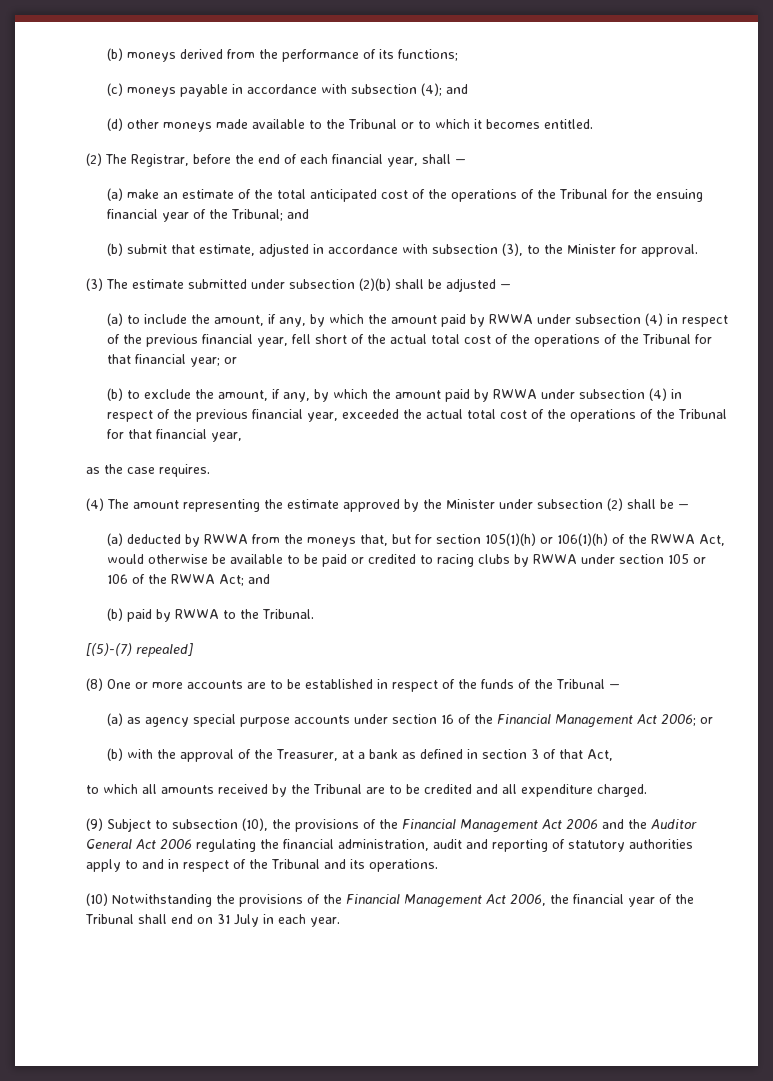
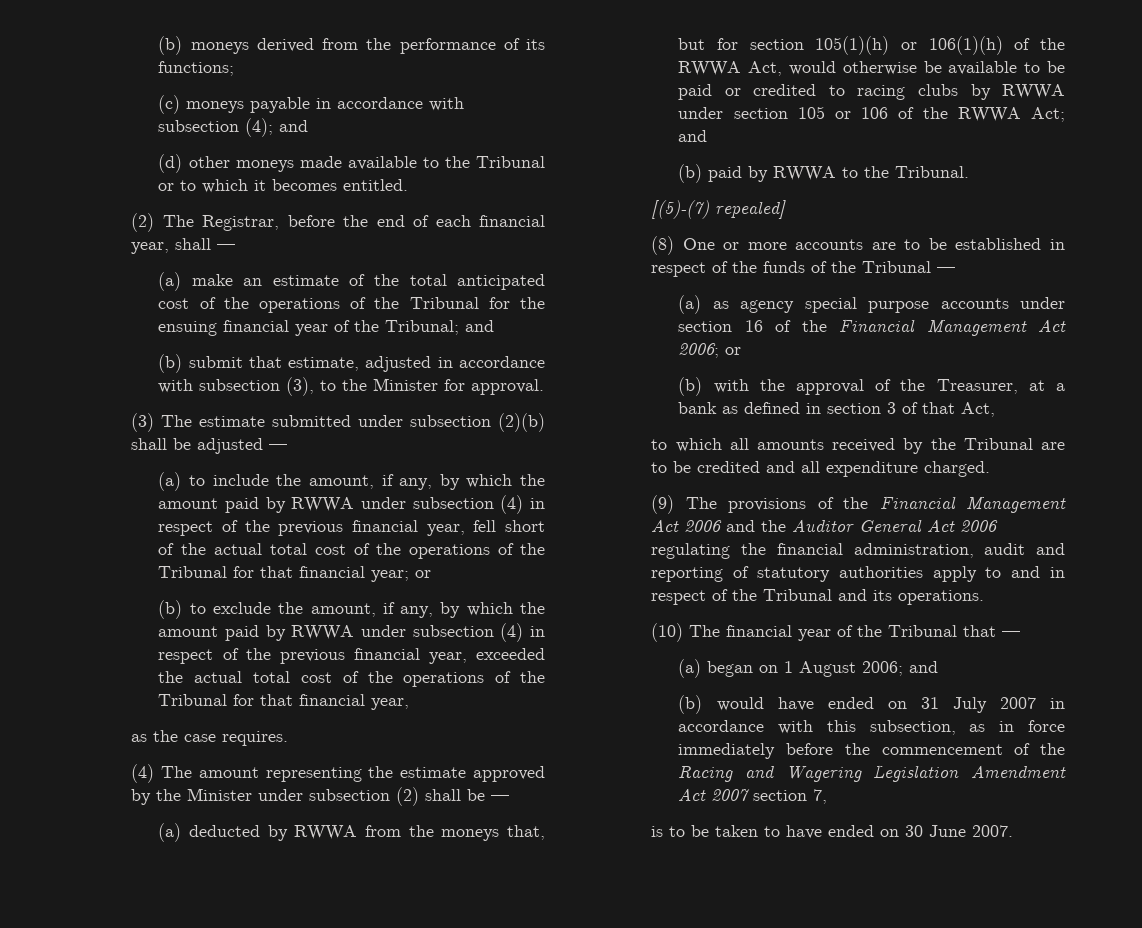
[107,818,292,832] Subject to subsection (10), the -> [685,497,717,509] The
[112,894,570,908] Notwithstanding the provisions of the Financial Management Act 2006, the -> [689,625,721,637] The
[138,914,341,927] shall end on 31 July in each year. -> [963,625,1021,637] [678,659,939,678] [678,695,1065,714] [678,720,1065,735] [678,743,1065,759] [678,765,1066,782] [678,788,828,804] [651,825,1014,839] that — // (a) began on 1 August 2006; and // (b) would have ended on 31 July 2007 in accordance with this subsection, as in force immediately before the commencement of the Racing and Wagering Legislation Amendment Act 2007 section 7, // is to be taken to have ended on 30 June 2007.

